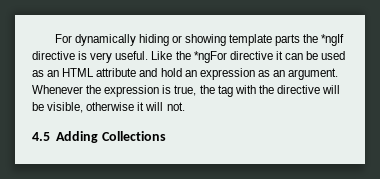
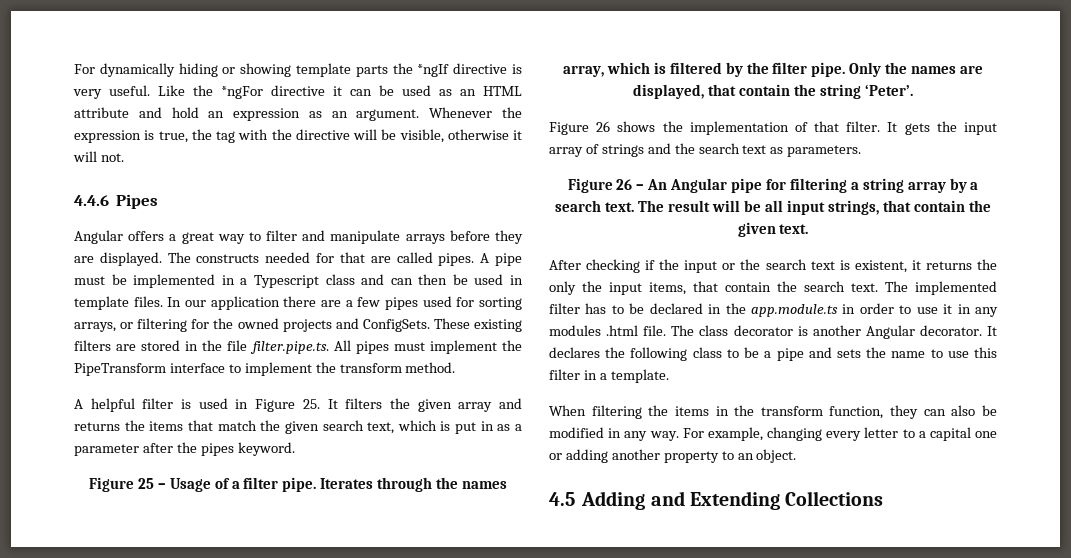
[32,131,98,143] 4.5 Adding -> [74,194,159,209] [74,230,523,244] [74,252,522,266] [74,274,523,288] [74,296,523,310] [74,318,523,332] [74,340,522,354] [74,362,456,376] [74,398,522,412] [74,420,523,434] [74,442,295,456] [88,477,508,492] [562,62,984,77] [633,84,913,99] [549,121,997,135] [549,143,862,157] [567,178,979,193] [555,200,991,215] [737,222,809,237] [549,259,997,273] [549,281,997,295] [549,303,999,317] [549,325,998,339] [549,347,998,361] [549,369,669,383] [549,405,997,419] [549,427,998,441] [549,449,797,463] [549,491,780,510] 4.4.6 Pipes // Angular offers a great way to filter and manipulate arrays before they are displayed. The constructs needed for that are called pipes. A pipe must be implemented in a Typescript class and can then be used in template files. In our application there are a few pipes used for sorting arrays, or filtering for the owned projects and ConfigSets. These existing filters are stored in the file filter.pipe.ts. All pipes must implement the PipeTransform interface to implement the transform method. // A helpful filter is used in Figure 25. It filters the given array and returns the items that match the given search text, which is put in as a parameter after the pipes keyword. // Figure 25 – Usage of a filter pipe. Iterates through the names array, which is filtered by the filter pipe. Only the names are displayed, that contain the string ‘Peter’. // Figure 26 shows the implementation of that filter. It gets the input array of strings and the search text as parameters. // Figure 26 – An Angular pipe for filtering a string array by a search text. The result will be all input strings, that contain the given text. // After checking if the input or the search text is existent, it returns the only the input items, that contain the search text. The implemented filter has to be declared in the app.module.ts in order to use it in any modules .html file. The class decorator is another Angular decorator. It declares the following class to be a pipe and sets the name to use this filter in a template. // When filtering the items in the transform function, they can also be modified in any way. For example, changing every letter to a capital one or adding another property to an object. // 4.5 Adding and Extending

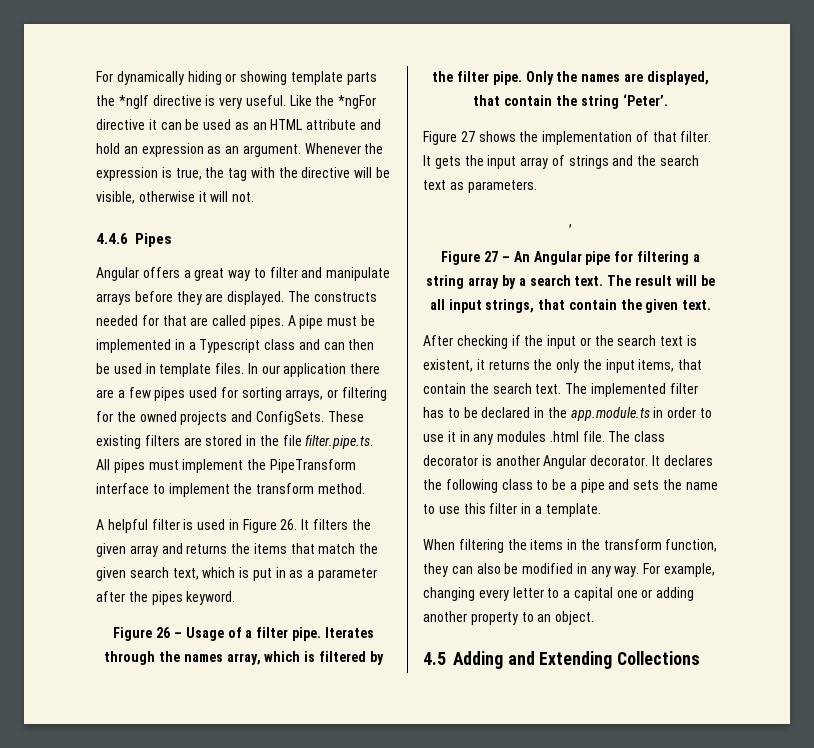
[302,399,320,409] 25. -> [280,519,298,530] 26.
[137,478,154,489] 25 -> [156,627,171,638] 26
[596,121,611,132] 26 -> [460,131,475,142] 27
[567,178,633,193] // Figure 26 -> [569,224,572,228] [441,251,499,265] // , // Figure 27

